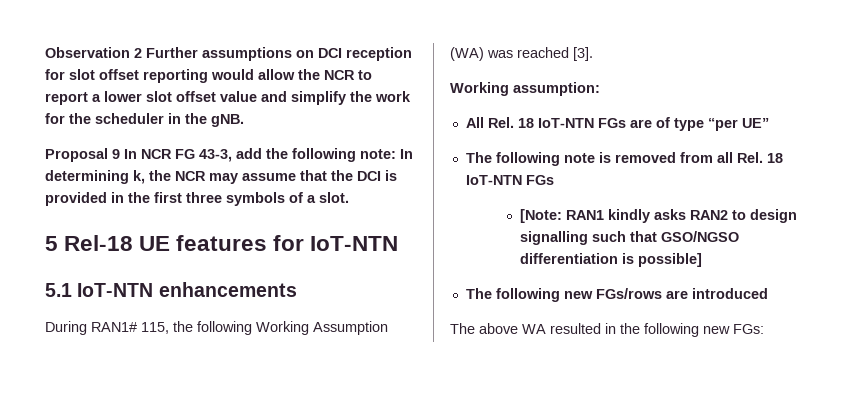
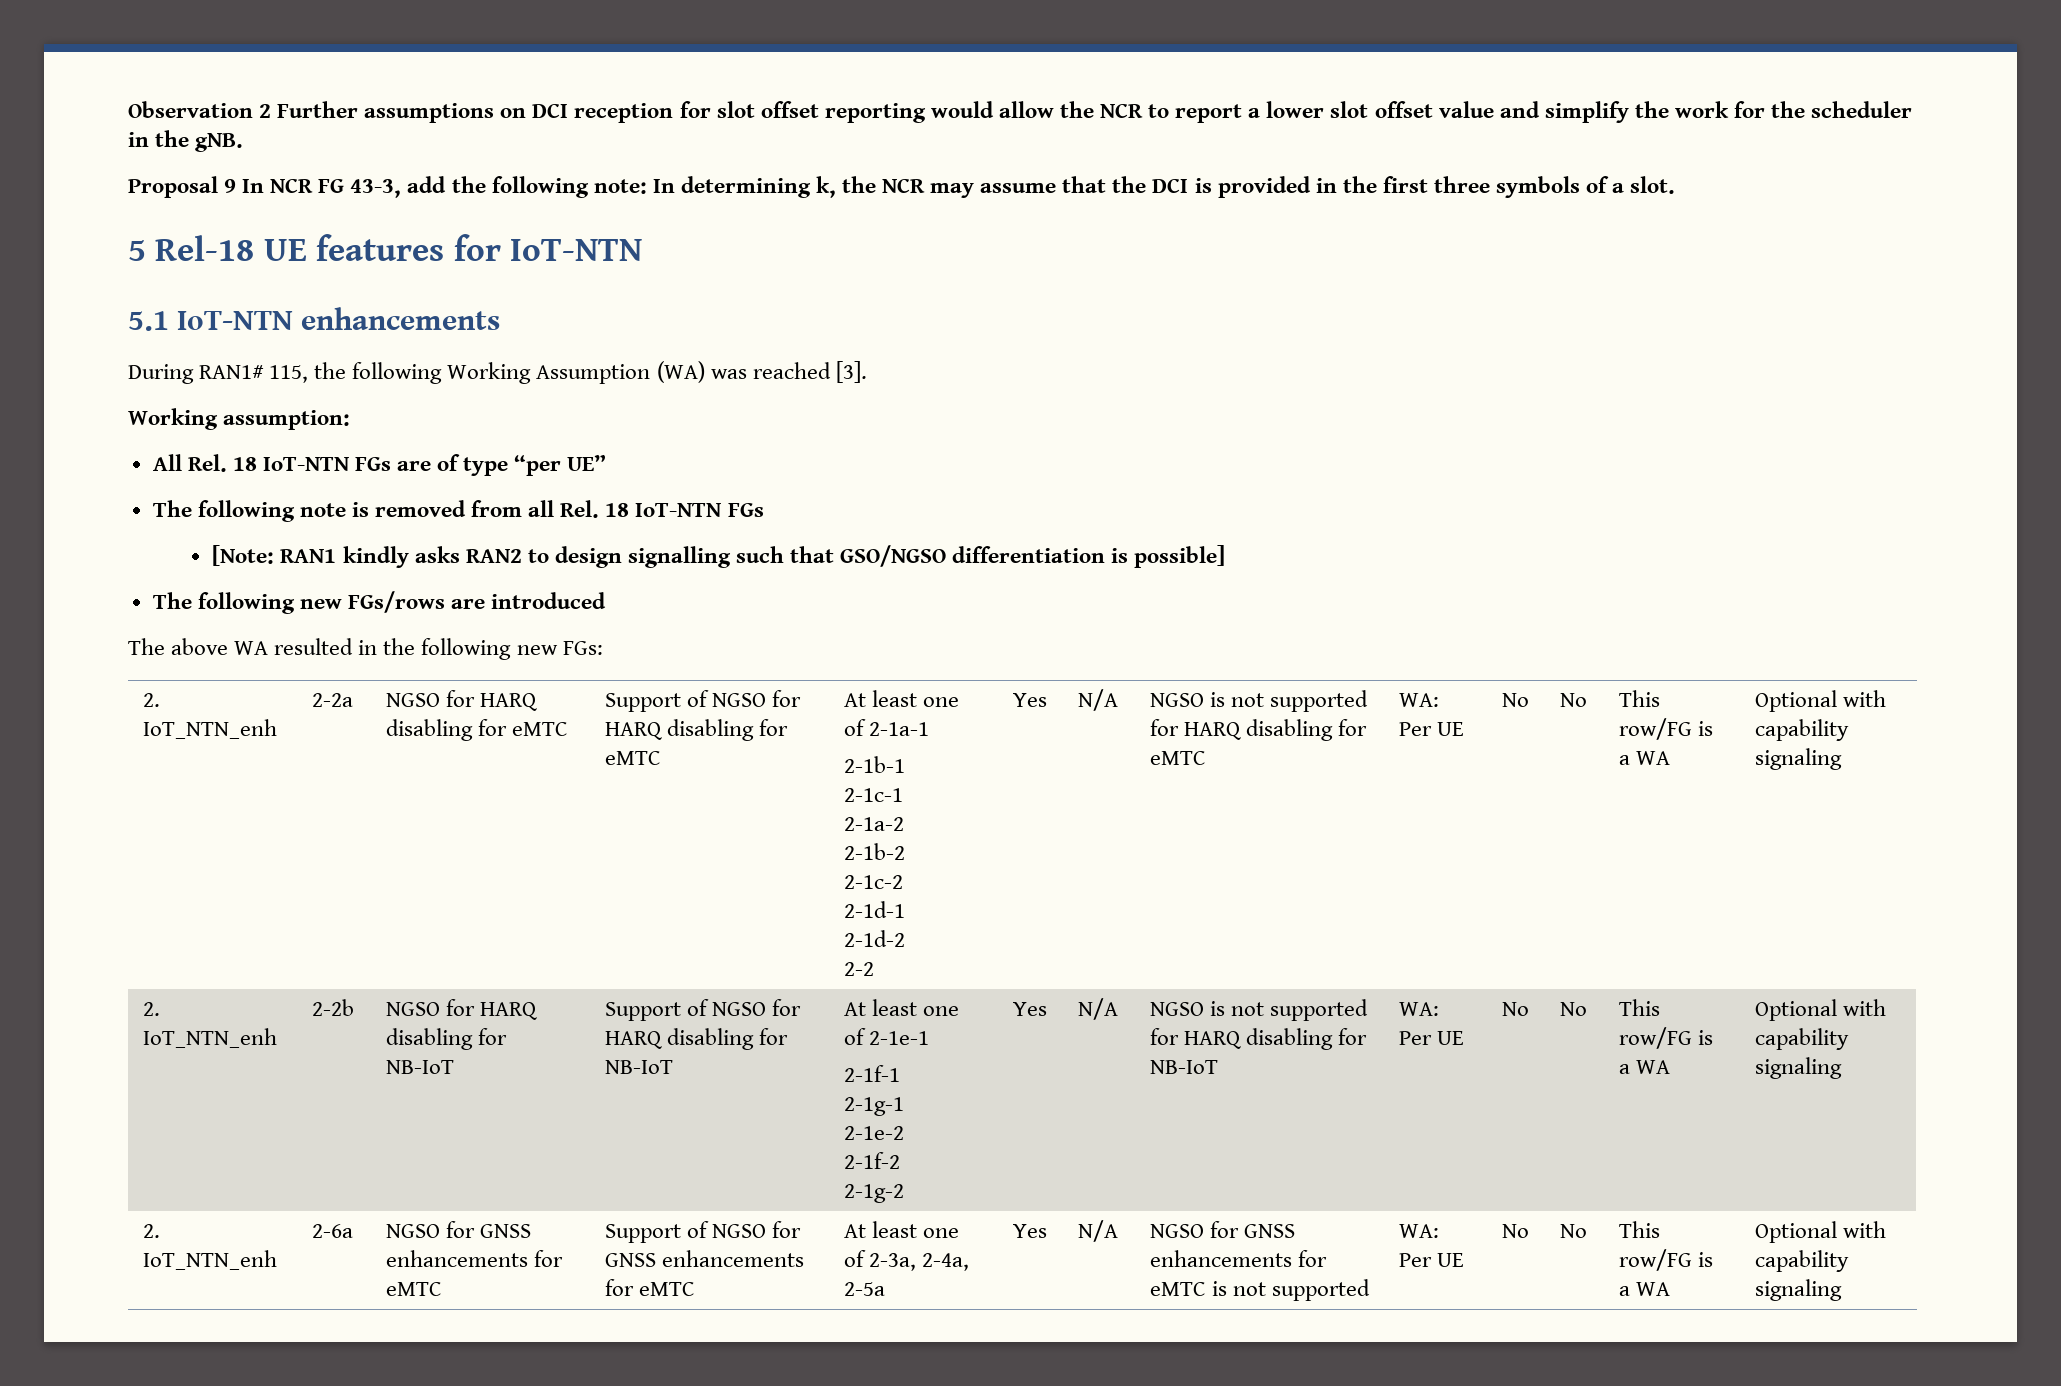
(764, 329) none -> [143,693,161,707] [143,719,278,739] [312,693,354,707] [386,690,538,711] [386,719,569,741] [605,690,802,712] [605,719,789,741] [605,751,662,765] [844,690,960,707] [844,719,930,736] [844,756,906,773] [844,788,904,802] [844,817,905,831] [844,843,906,860] [844,875,904,889] [844,901,906,918] [844,930,906,947] [844,962,875,976] [1013,693,1048,707] [1078,689,1119,711] [1150,690,1369,712] [1150,719,1368,741] [1150,751,1207,765] [1399,693,1440,707] [1399,722,1465,736] [1502,693,1530,707] [1560,693,1588,707] [1619,690,1661,707] [1619,718,1714,740] [1619,751,1671,765] [1755,690,1887,712] [1755,719,1850,741] [1755,748,1843,770] [143,1002,161,1016] [143,1028,278,1048] [312,999,355,1016] [386,999,538,1020] [386,1028,508,1050] [386,1060,455,1074] [605,999,802,1021] [605,1028,789,1050] [605,1060,674,1074] [844,999,960,1016] [844,1028,930,1045] [844,1065,901,1082] [844,1097,905,1116] [844,1126,905,1140] [844,1152,901,1169] [844,1184,905,1203] [1013,1002,1048,1016] [1078,998,1119,1020] [1150,999,1369,1021] [1150,1028,1368,1050] [1150,1060,1219,1074] [1399,1002,1440,1016] [1399,1031,1465,1045] [1502,1002,1530,1016] [1560,1002,1588,1016] [1619,999,1661,1016] [1619,1027,1714,1049] [1619,1060,1671,1074] [1755,999,1887,1021] [1755,1028,1850,1050] [1755,1057,1843,1079] [143,1224,161,1238] [143,1250,278,1270] [312,1224,354,1238] [386,1221,532,1238] [386,1250,564,1267] [386,1282,443,1296] [605,1221,802,1243] [605,1250,805,1267] [605,1279,696,1296] [844,1221,960,1238] [844,1250,970,1271] [844,1282,886,1296] [1013,1224,1048,1238] [1078,1220,1119,1242] [1150,1221,1296,1238] [1150,1250,1328,1267] [1150,1279,1371,1301] [1399,1224,1440,1238] [1399,1253,1465,1267] [1502,1224,1530,1238] [1560,1224,1588,1238] [1619,1221,1661,1238] [1619,1249,1714,1271] [1619,1282,1671,1296] [1755,1221,1887,1243] [1755,1250,1850,1272] [1755,1279,1843,1301] // 2. IoT_NTN_enh | 2-2a | NGSO for HARQ disabling for eMTC | Support of NGSO for HARQ disabling for eMTC | At least one of 2-1a-1 // 2-1b-1 // 2-1c-1 // 2-1a-2 // 2-1b-2 // 2-1c-2 // 2-1d-1 // 2-1d-2 // 2-2 | Yes | N/A | NGSO is not supported for HARQ disabling for eMTC | WA: Per UE | No | No | This row/FG is a WA | Optional with capability signaling // 2. IoT_NTN_enh | 2-2b | NGSO for HARQ disabling for NB-IoT | Support of NGSO for HARQ disabling for NB-IoT | At least one of 2-1e-1 // 2-1f-1 // 2-1g-1 // 2-1e-2 // 2-1f-2 // 2-1g-2 | Yes | N/A | NGSO is not supported for HARQ disabling for NB-IoT | WA: Per UE | No | No | This row/FG is a WA | Optional with capability signaling // 2. IoT_NTN_enh | 2-6a | NGSO for GNSS enhancements for eMTC | Support of NGSO for GNSS enhancements for eMTC | At least one of 2-3a, 2-4a, 2-5a | Yes | N/A | NGSO for GNSS enhancements for eMTC is not supported | WA: Per UE | No | No | This row/FG is a WA | Optional with capability signaling

